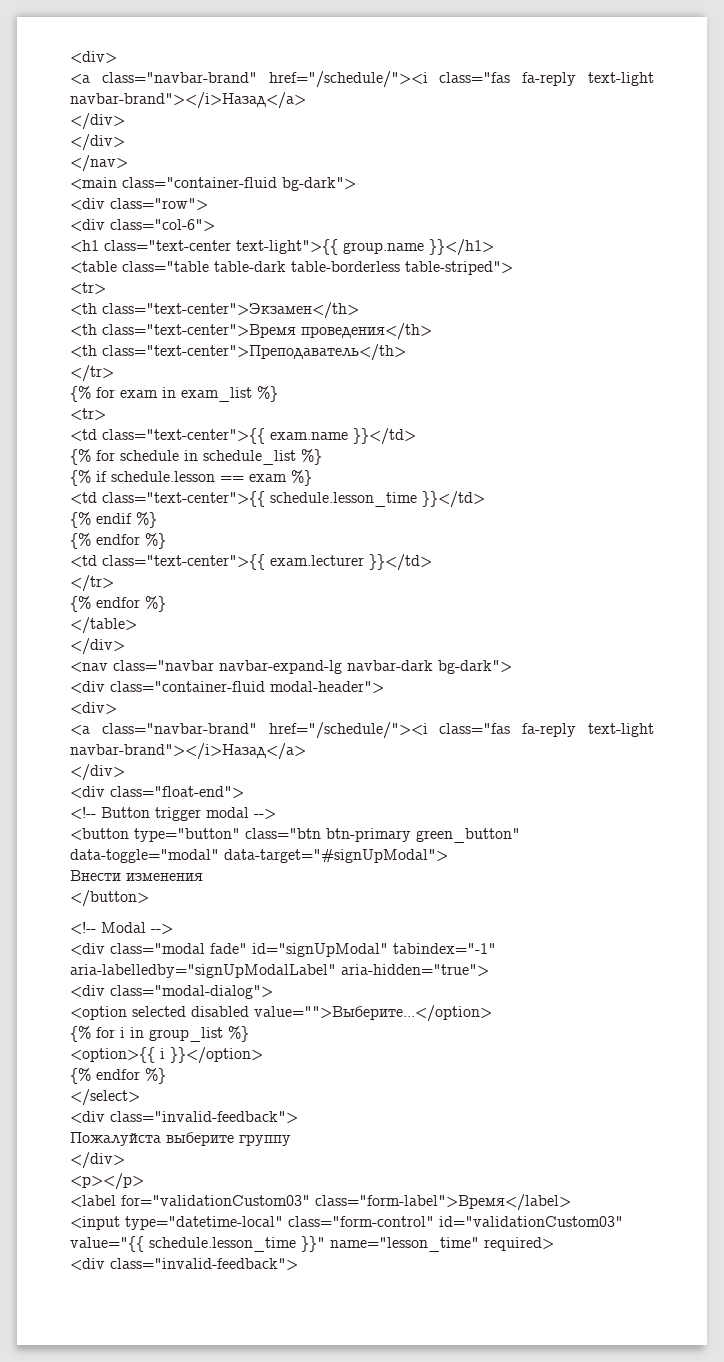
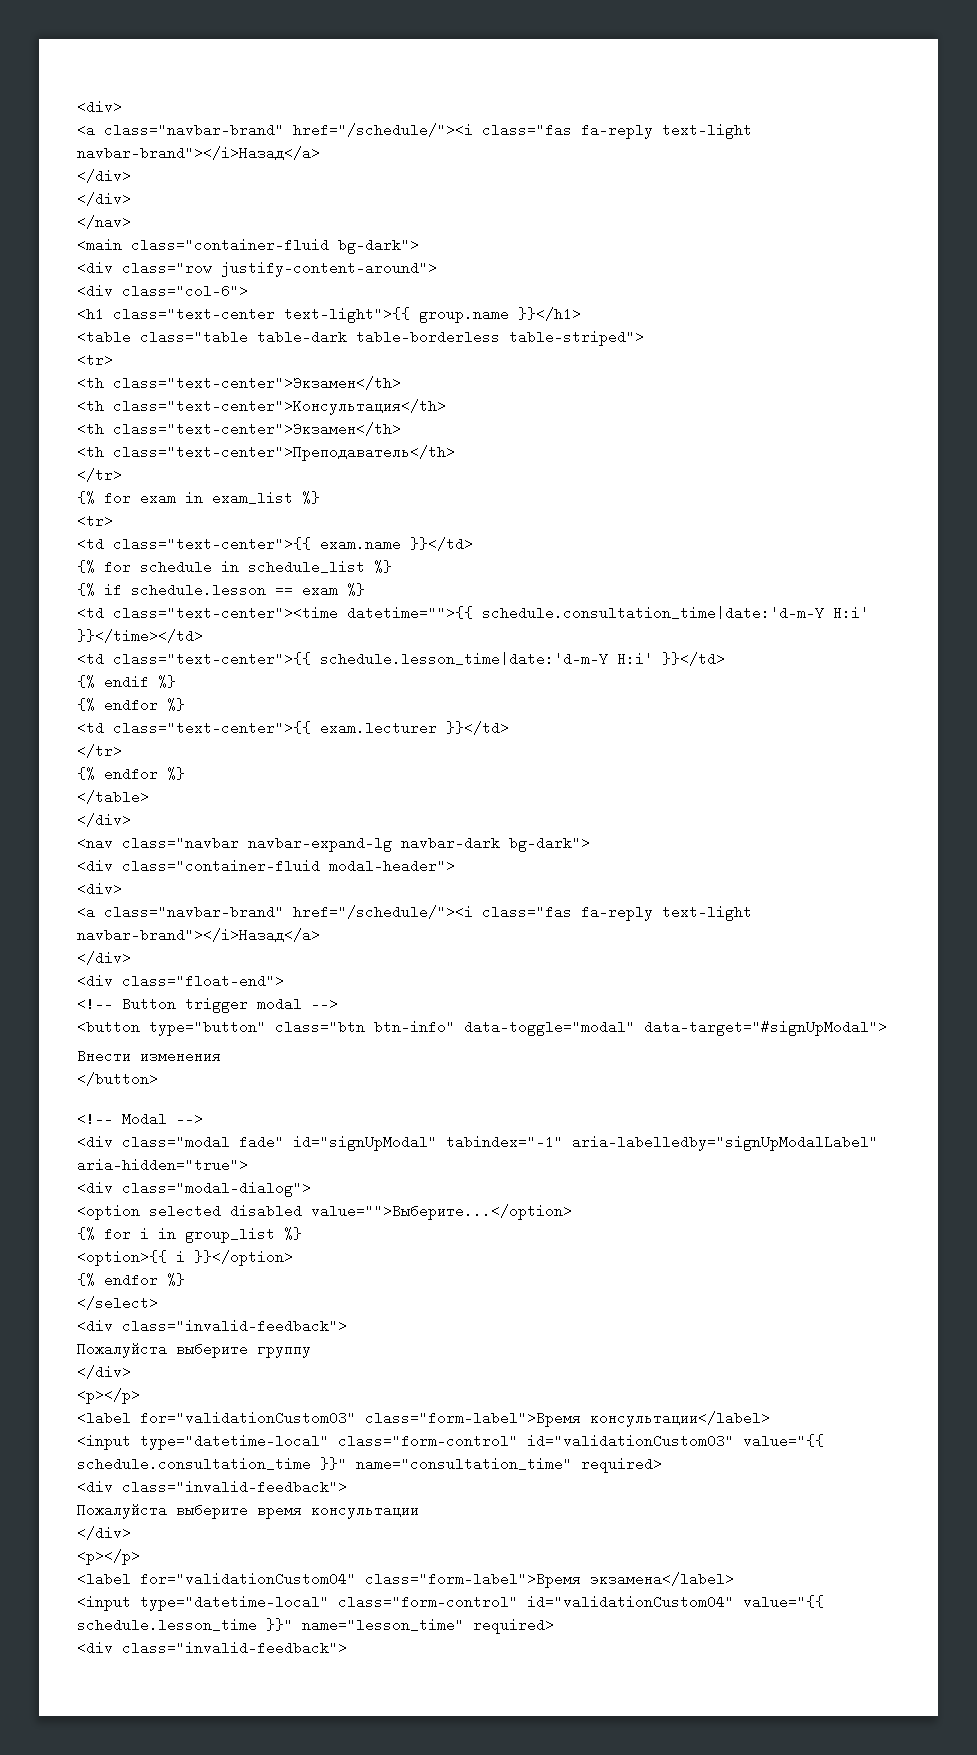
[110,198,208,211] class="row"> -> [122,261,437,277] class="row justify-content-around">
[102,323,432,340] class="text-center">Время проведения</th> -> [113,397,446,415] [77,420,401,437] class="text-center">Консультация</th> // <th class="text-center">Экзамен</th>
[70,491,417,507] // <td class="text-center">{{ schedule.lesson_time -> [77,606,869,620] [77,629,203,643] [77,652,653,666] // <td class="text-center"><time datetime="">{{ schedule.consultation_time|date:'d-m-Y H:i' }}</time></td> // <td class="text-center">{{ schedule.lesson_time|date:'d-m-Y H:i'
[326,828,520,843] btn-primary green_button" -> [374,1020,455,1034] btn-info"
[315,1194,571,1211] class="form-label">Время</label> -> [365,1409,770,1427] class="form-label">Время консультации</label>
(144, 1244) none -> [77,1457,662,1473] [77,1480,347,1494] [77,1501,419,1519] [77,1526,131,1540] [77,1549,140,1565] [77,1570,734,1588] [77,1595,824,1611] schedule.consultation_time }}" name="consultation_time" required> // <div class="invalid-feedback"> // Пожалуйста выберите время консультации // </div> // <p></p> // <label for="validationCustom04" class="form-label">Время экзамена</label> // <input type="datetime-local" class="form-control" id="validationCustom04" value="{{

